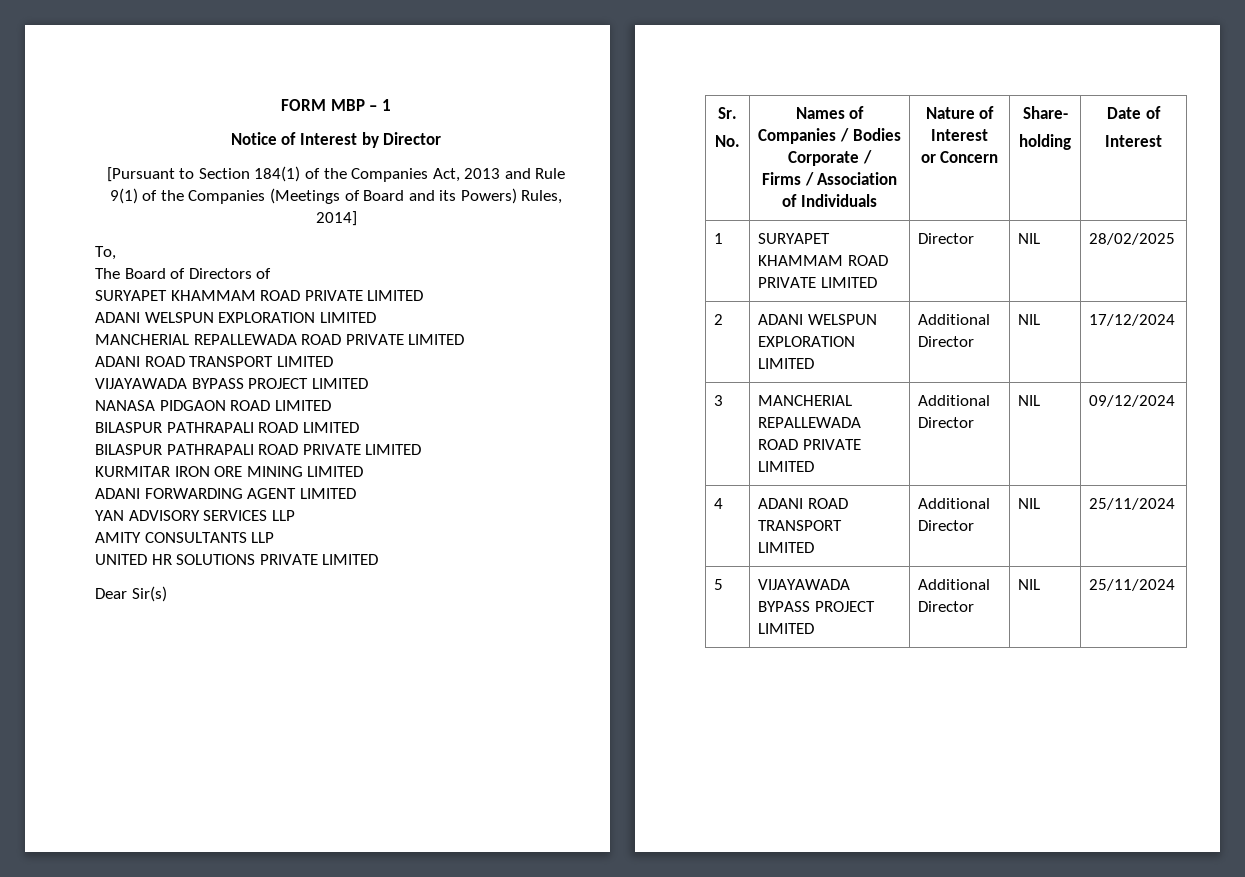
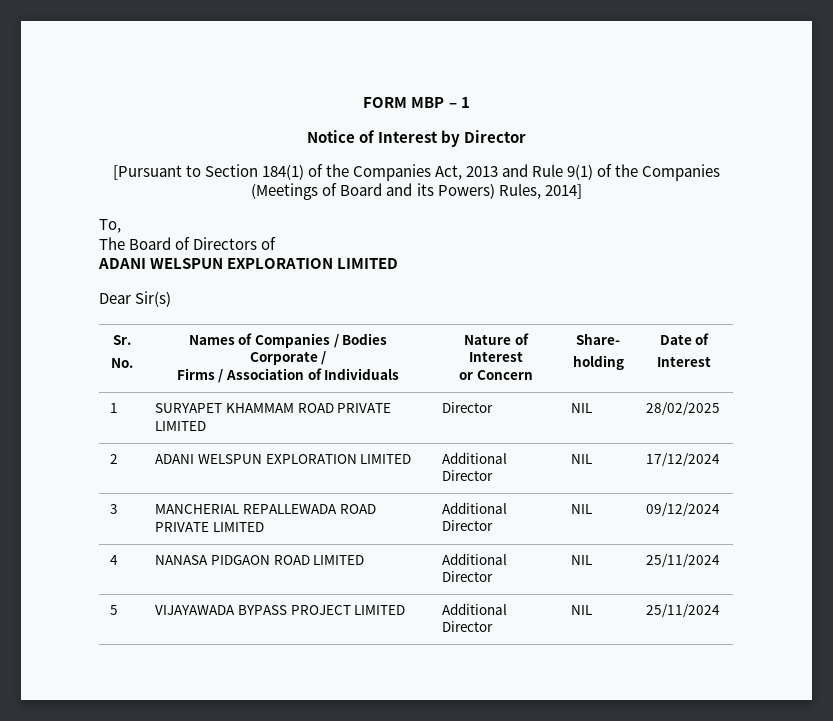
[95,290,424,301] [95,312,376,323] [95,334,465,345] [95,356,333,367] [95,378,368,389] [95,400,331,411] [95,422,359,433] [95,444,422,455] [95,466,364,477] [95,488,356,499] [95,510,295,521] [95,532,275,543] [95,554,379,565] // SURYAPET KHAMMAM ROAD PRIVATE LIMITED // ADANI WELSPUN EXPLORATION LIMITED // MANCHERIAL REPALLEWADA ROAD PRIVATE LIMITED // ADANI ROAD TRANSPORT LIMITED // VIJAYAWADA BYPASS PROJECT LIMITED // NANASA PIDGAON ROAD LIMITED // BILASPUR PATHRAPALI ROAD LIMITED // BILASPUR PATHRAPALI ROAD PRIVATE LIMITED // KURMITAR IRON ORE MINING LIMITED // ADANI FORWARDING AGENT LIMITED // YAN ADVISORY SERVICES LLP // AMITY CONSULTANTS LLP // UNITED HR SOLUTIONS PRIVATE LIMITED -> [98,258,399,269] // ADANI WELSPUN EXPLORATION LIMITED
[758,498,848,509] [758,520,843,531] ADANI ROAD TRANSPORT -> [155,555,310,565] NANASA PIDGAON ROAD

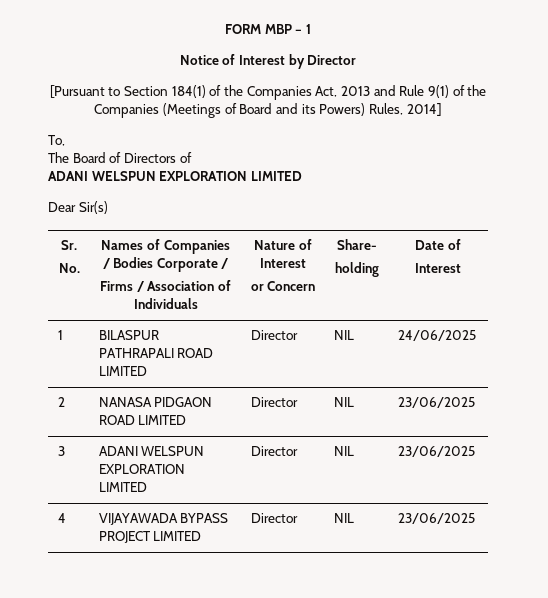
[155,403,392,413] [155,421,207,431] [442,402,494,413] [571,403,593,413] [646,402,721,416] SURYAPET KHAMMAM ROAD PRIVATE LIMITED | Director | NIL | 28/02/2025 -> [98,330,159,340] [98,348,214,358] [98,366,147,376] [250,330,298,340] [333,330,354,340] [397,330,476,341] BILASPUR PATHRAPALI ROAD LIMITED | Director | NIL | 24/06/2025
(119, 459) none -> [98,397,213,407] [98,415,187,425] [250,397,298,407] [333,397,354,407] [397,397,475,408] [57,446,65,456] | NANASA PIDGAON ROAD LIMITED | Director | NIL | 23/06/2025 // 3
[442,452,508,464] [442,470,494,481] [571,454,593,464] [646,453,721,467] [110,504,119,514] [155,504,376,514] [155,522,264,532] [442,502,508,514] [442,520,494,531] [571,504,593,514] [646,503,721,517] [110,555,119,565] [155,555,365,565] [442,553,508,565] [442,571,494,582] [571,555,593,565] [646,554,721,568] [110,605,119,615] Additional Director | NIL | 17/12/2024 // 3 | MANCHERIAL REPALLEWADA ROAD PRIVATE LIMITED | Additional Director | NIL | 09/12/2024 // 4 | NANASA PIDGAON ROAD LIMITED | Additional Director | NIL | 25/11/2024 // 5 -> [250,446,298,456] [333,446,354,456] [397,446,475,457] [57,513,66,523] Director | NIL | 23/06/2025 // 4
[442,603,508,615] [442,621,494,632] [571,605,593,615] [646,604,721,618] Additional Director | NIL | 25/11/2024 -> [250,513,298,523] [333,513,354,523] [397,513,475,524] Director | NIL | 23/06/2025

